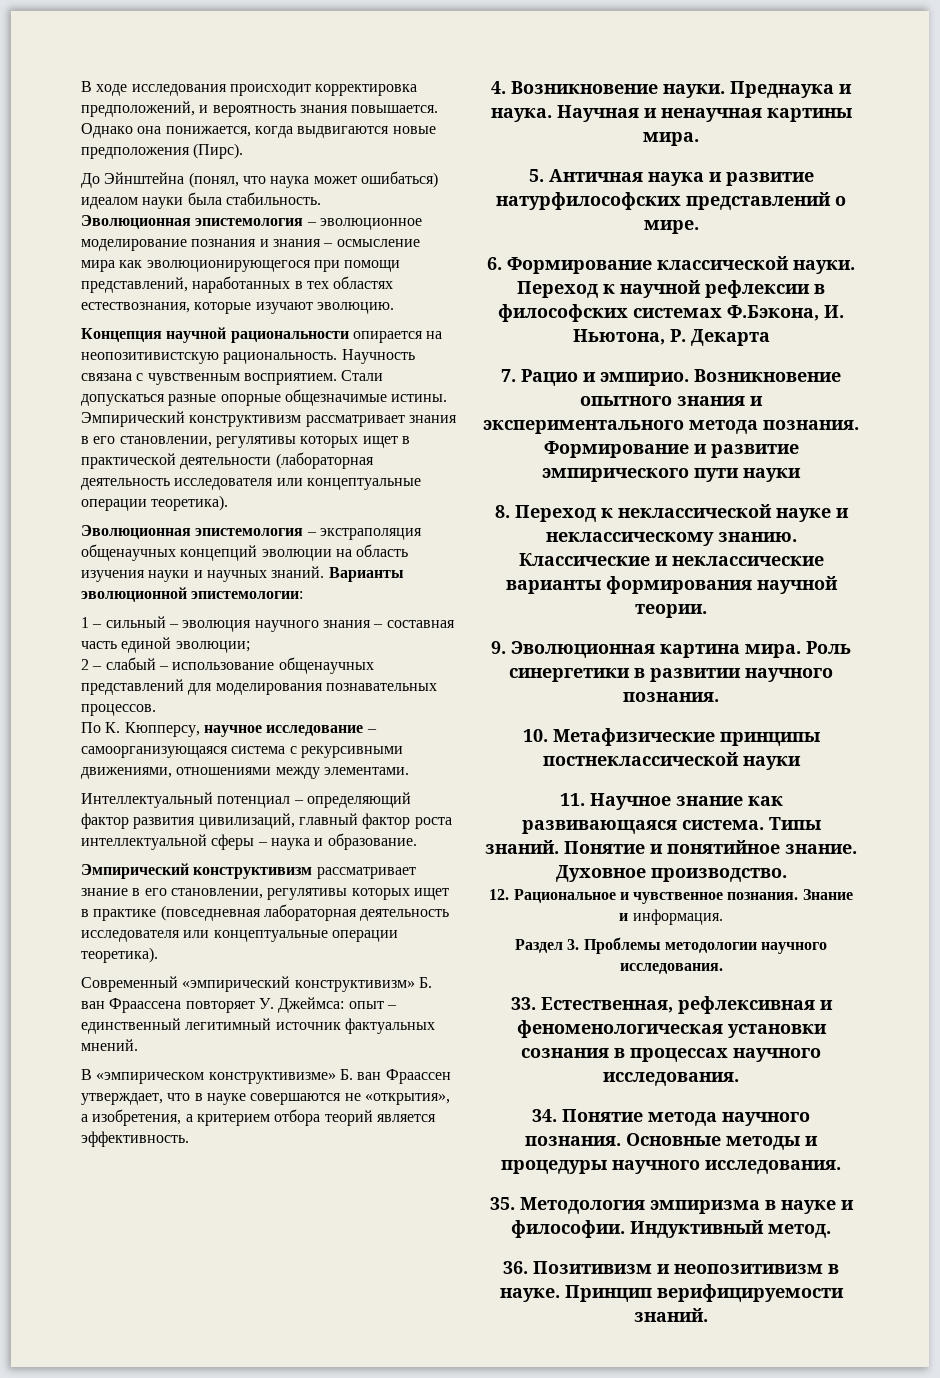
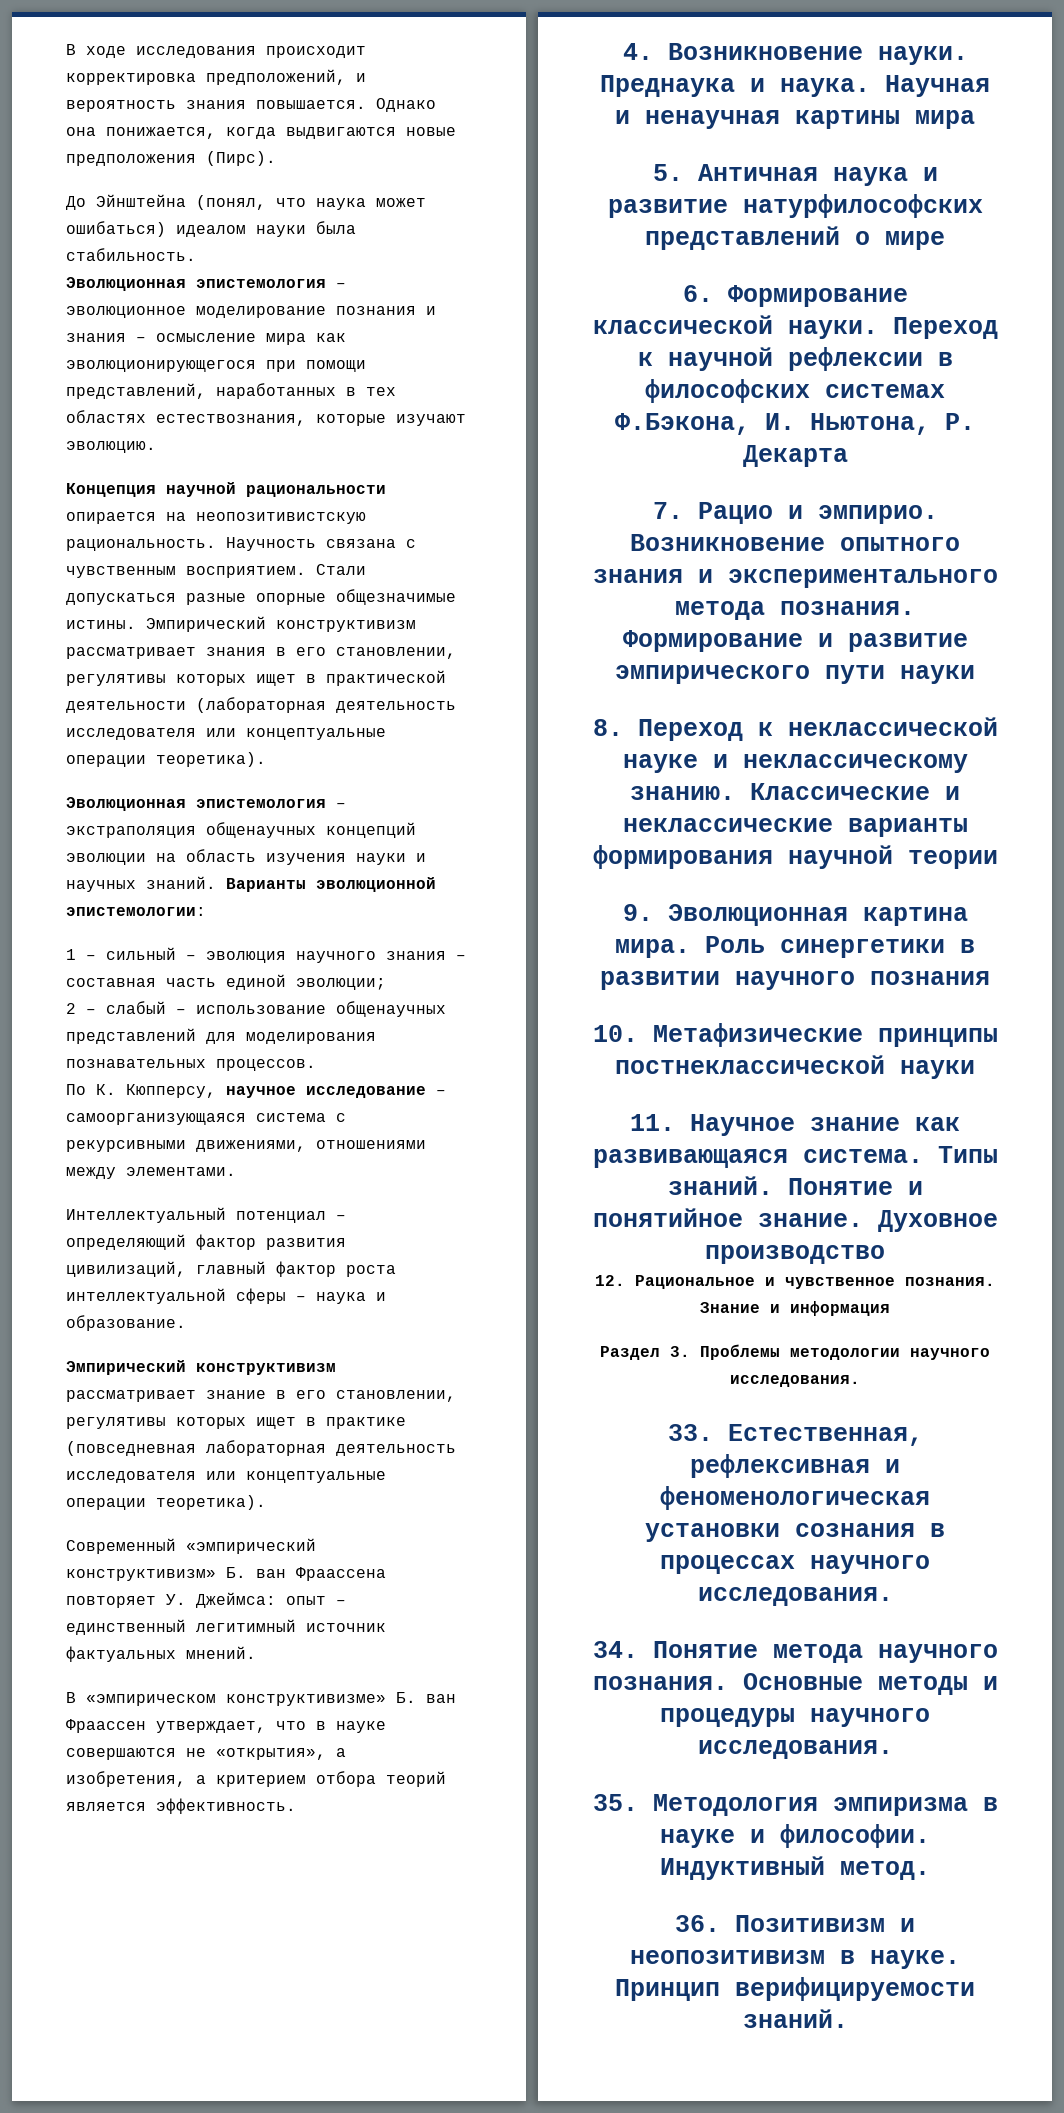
[643,132,699,146] мира. -> [915,110,975,129] мира
[643,220,699,234] мире. -> [885,231,945,250] мире
[635,604,707,618] теории. -> [907,850,998,869] теории
[623,692,719,702] познания. -> [870,971,990,985] познания
[650,868,787,882] производство. -> [705,1245,885,1264] производство
[632,909,723,925] информация. -> [790,1301,890,1316] информация

